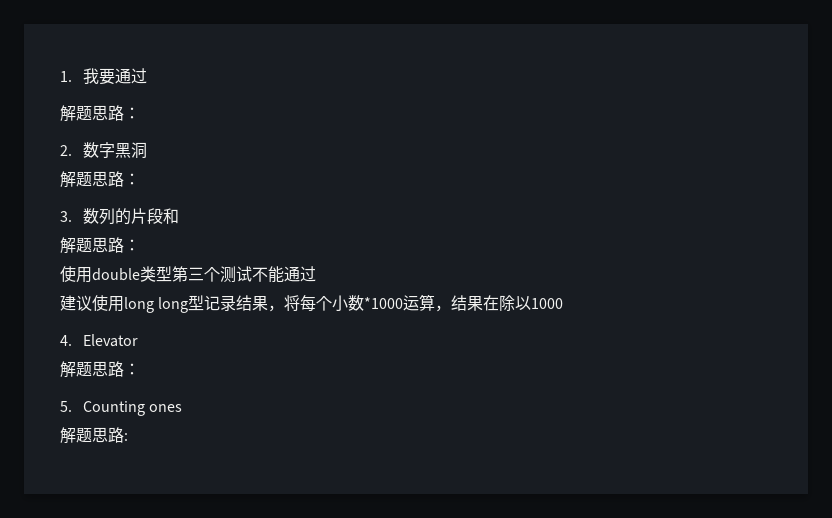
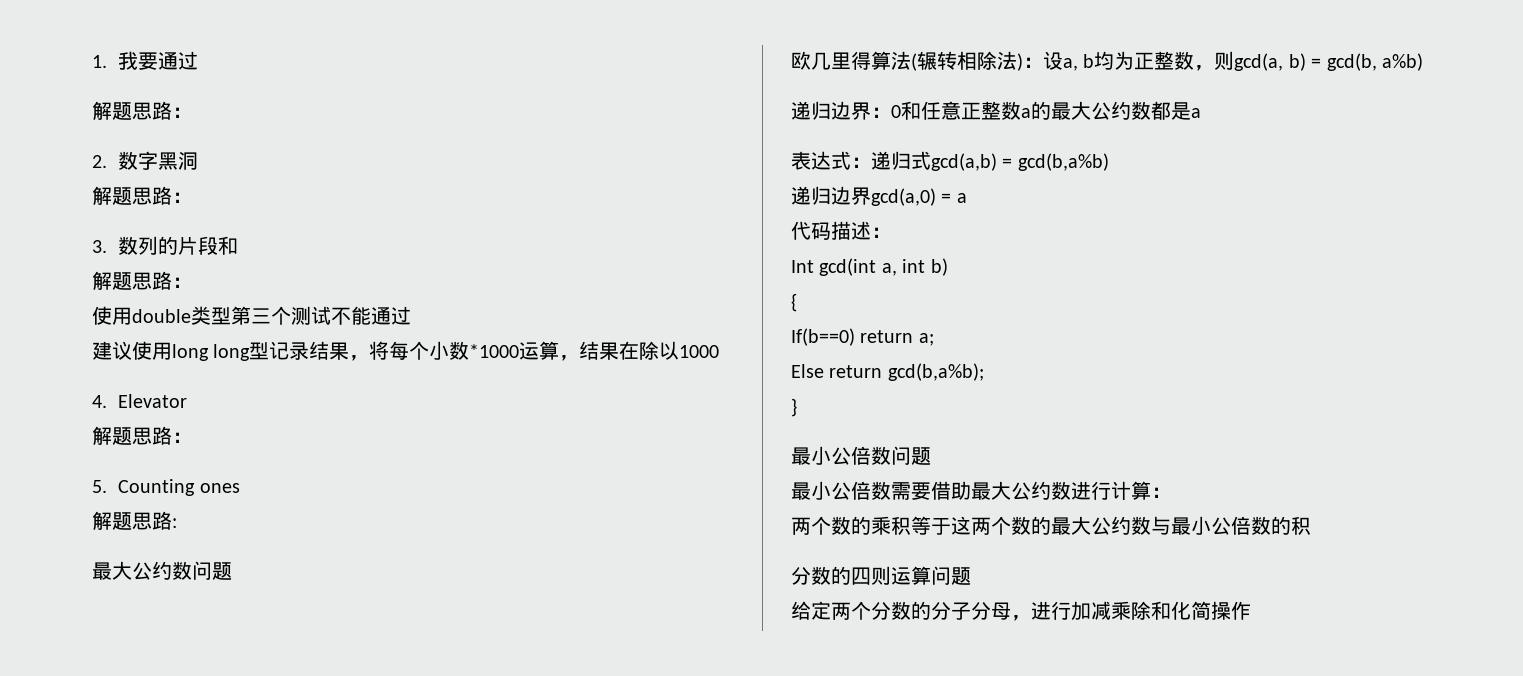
(128, 437) none -> [92,561,232,580] [791,51,1423,71] [791,101,1201,120] [791,151,1109,171] [791,186,967,206] [791,221,891,240] [791,258,948,276] [791,293,797,312] [791,328,934,346] [791,363,984,381] [791,398,797,417] [791,446,931,465] [791,481,1171,500] [791,516,1311,535] [791,566,971,585] [791,601,1251,621] // 最大公约数问题 // 欧几里得算法(辗转相除法)：设a, b均为正整数，则gcd(a, b) = gcd(b, a%b) // 递归边界：0和任意正整数a的最大公约数都是a // 表达式：递归式gcd(a,b) = gcd(b,a%b) // 递归边界gcd(a,0) = a // 代码描述： // Int gcd(int a, int b) // { // If(b==0) return a; // Else return gcd(b,a%b); // } // 最小公倍数问题 // 最小公倍数需要借助最大公约数进行计算： // 两个数的乘积等于这两个数的最大公约数与最小公倍数的积 // 分数的四则运算问题 // 给定两个分数的分子分母，进行加减乘除和化简操作

